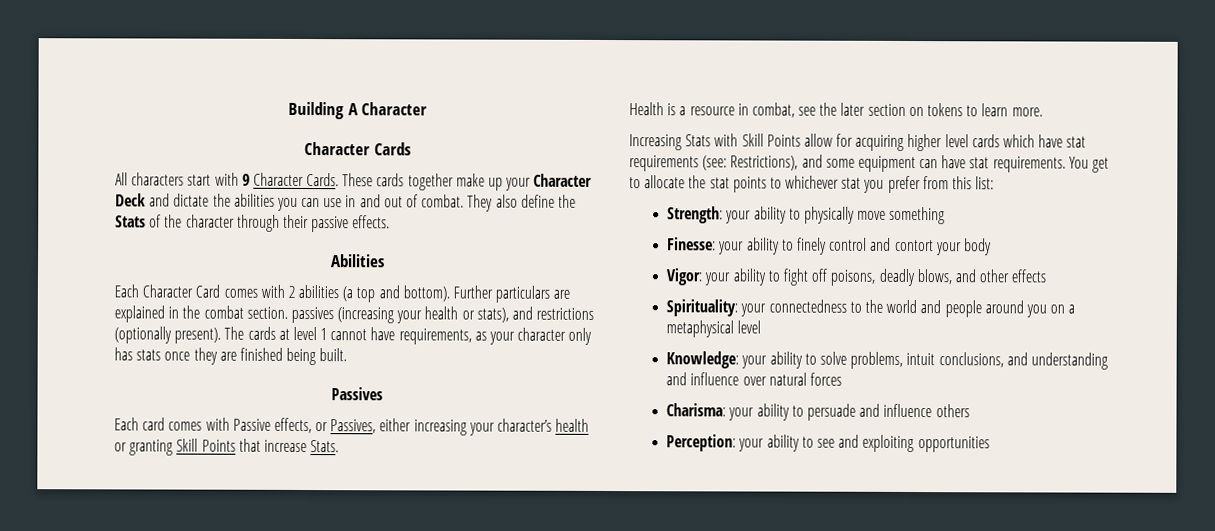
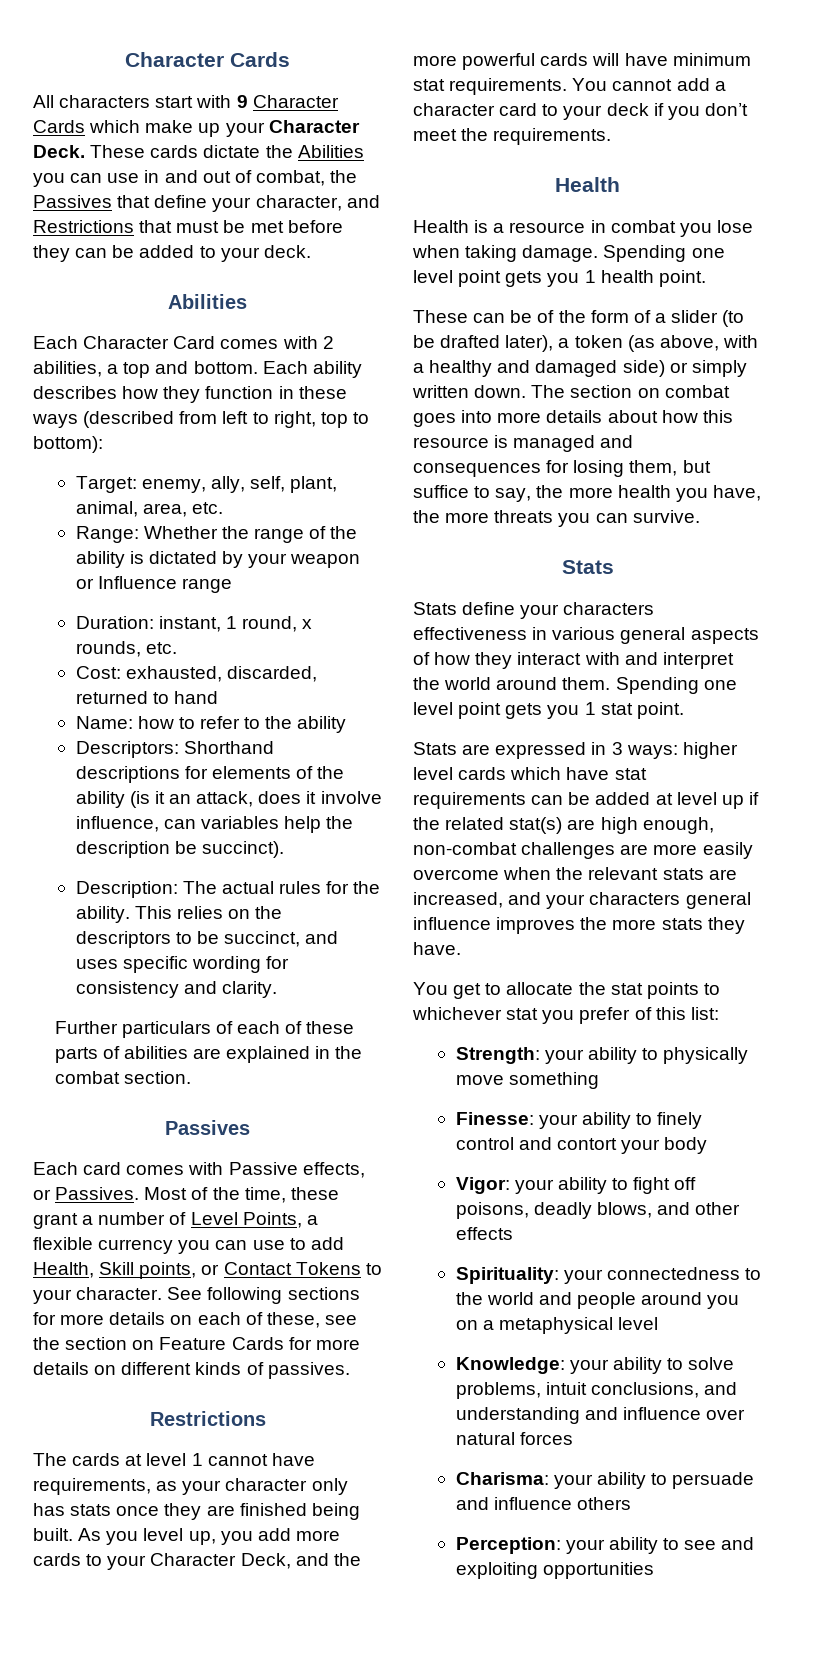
[287,101,428,120] Building A Character // -> (125, 59) none
[306,173,454,191] Cards. These cards together -> [33,120,141,133] Cards which
[115,193,171,207] Deck and -> [33,145,199,158] Deck. These cards
[233,193,275,207] abilities -> [297,145,364,158] Abilities
[421,194,576,212] [115,214,391,233] combat. They also define the Stats of the character through their passive effects. -> [255,170,358,186] [33,195,380,212] [33,220,343,233] [33,245,311,262] combat, the Passives that define your character, and Restrictions that must be met before they can be added to your deck.
[298,284,551,303] abilities (a top and bottom). Further particulars -> [33,361,362,378] [33,386,347,403] [32,411,369,428] [33,436,103,453] [75,476,338,493] [75,501,223,517] [75,526,358,543] [75,551,361,568] [75,576,232,593] [75,616,313,632] [75,641,177,657] [75,666,317,682] [75,691,218,704] [75,716,347,733] [75,741,274,758] [75,766,345,783] [75,791,382,808] [75,816,354,833] [75,841,284,858] [75,881,381,898] [75,906,283,923] [75,931,339,948] [75,956,289,973] [75,981,277,998] [54,1021,355,1038] [54,1046,188,1063] abilities, a top and bottom. Each ability describes how they function in these ways (described from left to right, top to bottom): // Target: enemy, ally, self, plant, animal, area, etc. // Range: Whether the range of the ability is dictated by your weapon or Influence range // Duration: instant, 1 round, x rounds, etc. // Cost: exhausted, discarded, returned to hand // Name: how to refer to the ability // Descriptors: Shorthand descriptions for elements of the ability (is it an attack, does it involve influence, can variables help the description be succinct). // Description: The actual rules for the ability. This relies on the descriptors to be succinct, and uses specific wording for consistency and clarity. // Further particulars of each of these parts of abilities
[290,306,595,324] [114,326,222,344] passives (increasing your health or stats), and restrictions (optionally present). -> [165,1120,250,1135] [33,1162,365,1178] [33,1187,339,1203] [33,1212,318,1229] [33,1237,344,1254] [33,1262,382,1279] [33,1287,360,1304] [33,1312,357,1328] [33,1337,360,1350] [33,1362,350,1379] [149,1411,266,1426] // Passives // Each card comes with Passive effects, or Passives. Most of the time, these grant a number of Level Points, a flexible currency you can use to add Health, Skill points, or Contact Tokens to your character. See following sections for more details on each of these, see the section on Feature Cards for more details on different kinds of passives. // Restrictions //
[330,387,383,401] [114,417,590,436] [114,438,340,456] // Passives // Each card comes with Passive effects, or Passives, either increasing your character’s health or granting Skill Points that increase Stats. -> [78,1528,340,1545] [33,1553,361,1570] [413,53,751,70] [413,78,726,95] [413,103,748,120] [413,128,612,145] [555,177,620,192] As you level up, you add more cards to your Character Deck, and the more powerful cards will have minimum stat requirements. You cannot add a character card to your deck if you don’t meet the requirements. // Health
[751,102,1043,118] [629,133,905,151] combat, see the later section on tokens to learn more. // Increasing Stats with Skill Points allow for acquiring -> [610,220,753,237] [412,245,725,262] [413,270,706,287] [413,310,745,327] [413,335,758,352] [413,360,747,377] [412,385,730,398] [413,410,733,427] [413,435,634,452] [413,460,711,477] [413,485,761,502] [413,510,700,527] [561,560,614,574] [413,602,655,619] [413,627,759,644] [413,652,734,669] [413,677,737,694] [413,702,684,719] [413,742,678,759] combat you lose when taking damage. Spending one level point gets you 1 health point. // These can be of the form of a slider (to be drafted later), a token (as above, with a healthy and damaged side) or simply written down. The section on combat goes into more details about how this resource is managed and consequences for losing them, but suffice to say, the more health you have, the more threats you can survive. // Stats // Stats define your characters effectiveness in various general aspects of how they interact with and interpret the world around them. Spending one level point gets you 1 stat point. // Stats are expressed in 3 ways:
[702,154,1066,173] (see: Restrictions), and some equipment can have stat requirements. -> [531,792,759,809] [413,817,714,834] [413,842,753,859] [413,867,737,880] [413,892,751,909] [413,917,745,934] [413,942,461,955] can be added at level up if the related stat(s) are high enough, non-combat challenges are more easily overcome when the relevant stats are increased, and your characters general influence improves the more stats they have. //
[922,176,949,190] from -> [634,1007,652,1020] of

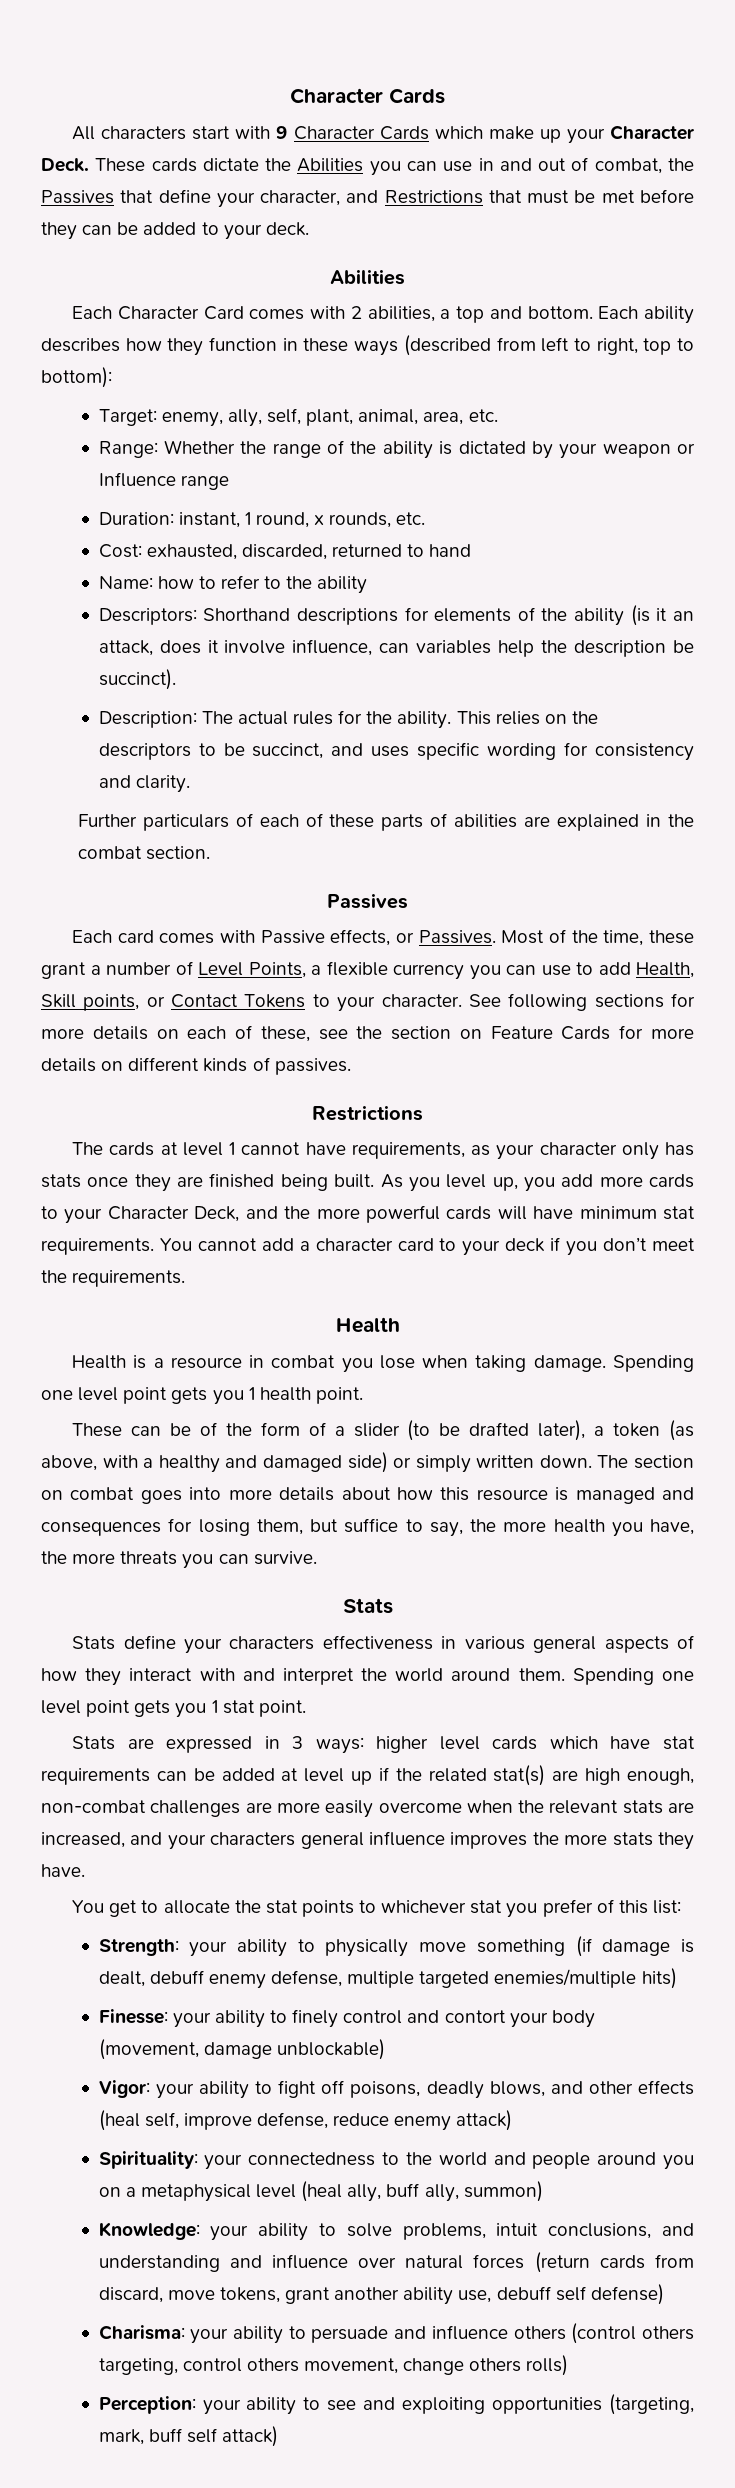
(599, 1080) none -> [575,1936,695,1957] [98,1968,677,1989] (if damage is dealt, debuff enemy defense, multiple targeted enemies/multiple hits)
(708, 1145) none -> [98,2039,385,2060] (movement, damage unblockable)
(513, 1233) none -> [98,2110,513,2131] (heal self, improve defense, reduce enemy attack)
(658, 1323) none -> [301,2181,543,2202] (heal ally, buff ally, summon)
(573, 1438) none -> [534,2252,695,2273] [98,2284,664,2305] (return cards from discard, move tokens, grant another ability use, debuff self defense)
(631, 1503) none -> [571,2323,695,2344] [98,2355,569,2376] (control others targeting, control others movement, change others rolls)
(654, 1570) none -> [609,2394,695,2415] [98,2426,279,2447] (targeting, mark, buff self attack)

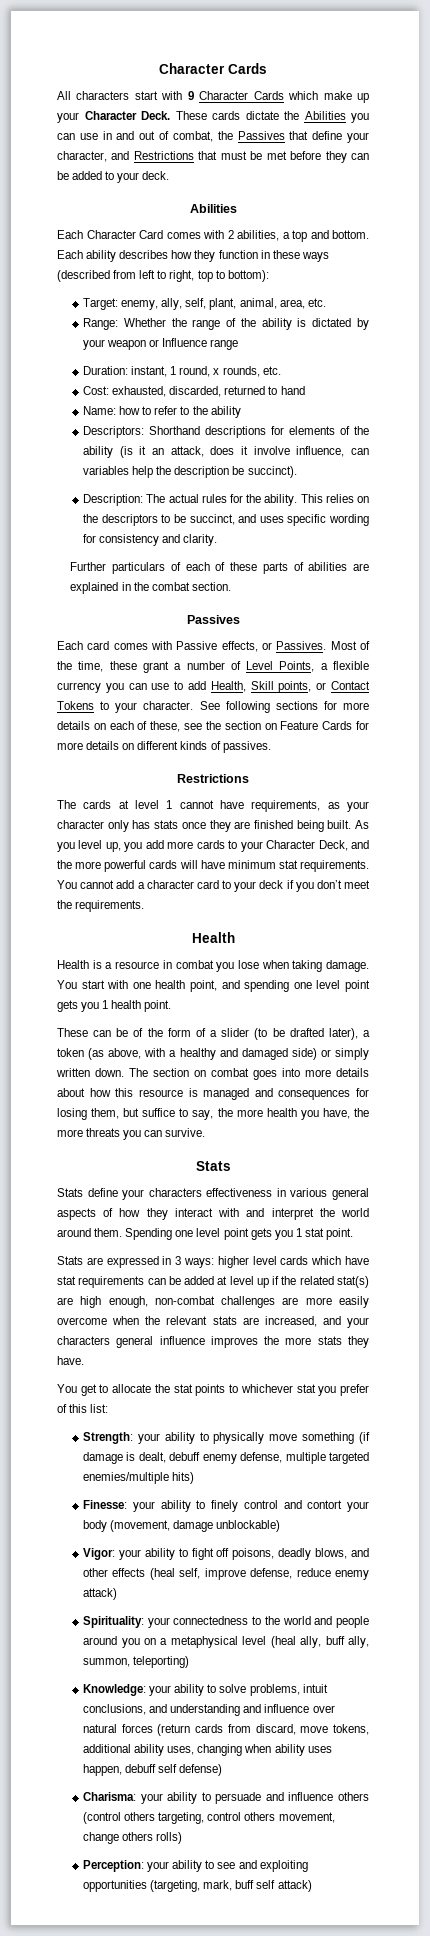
[613,1355,694,1372] Spending -> [57,980,290,992] You start with one health point, and spending
[463,2181,543,2202] summon) -> [83,1656,190,1668] summon, teleporting)
[285,2287,492,2305] grant another ability use, -> [83,1744,332,1756] [83,1764,123,1776] additional ability uses, changing when ability uses happen,

